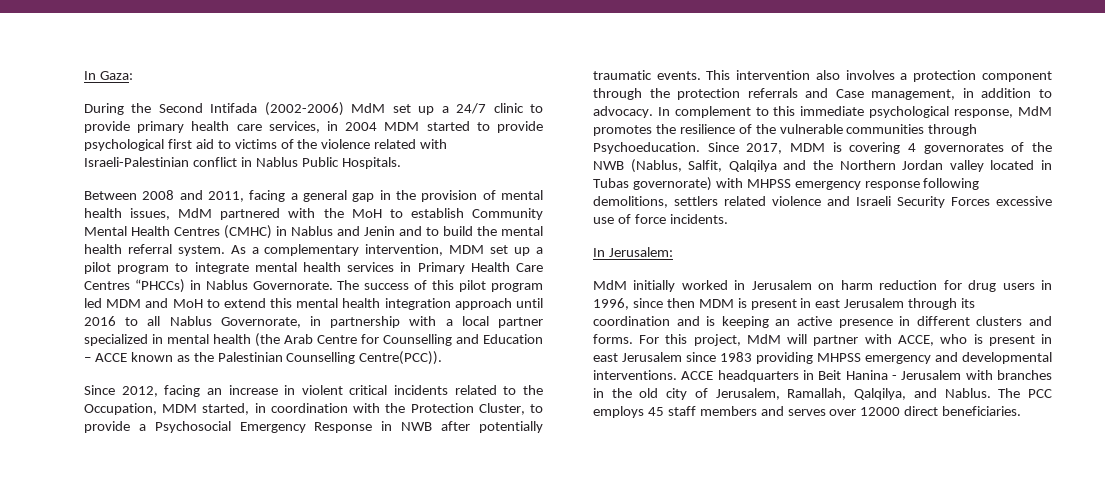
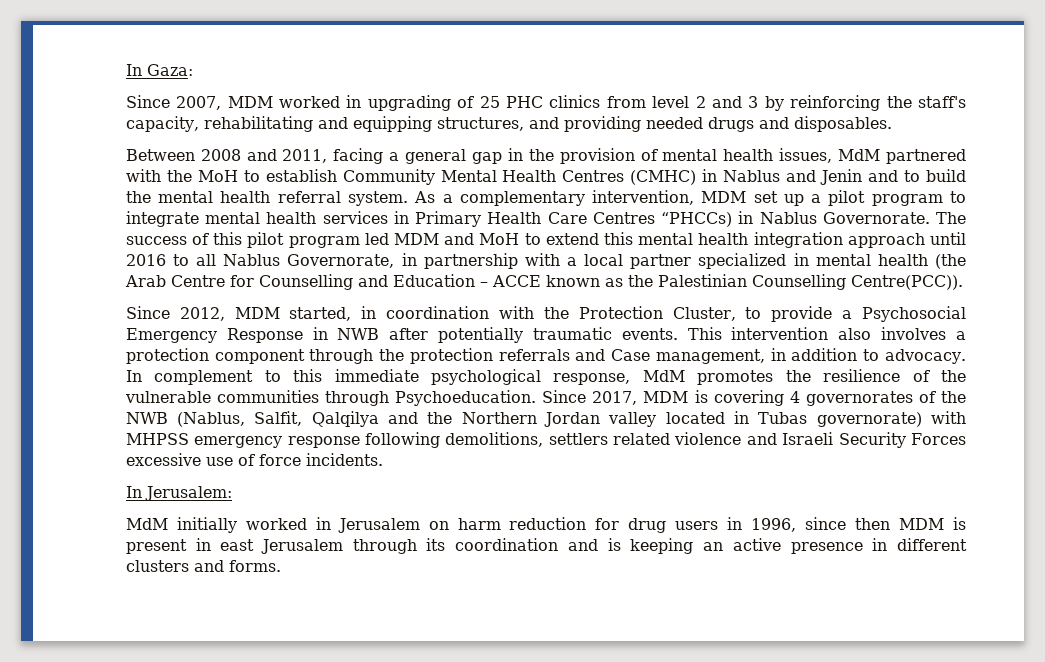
[83,102,543,116] [83,121,543,133] [83,139,448,151] [83,157,401,169] During the Second Intifada (2002-2006) MdM set up a 24/7 clinic to provide primary health care services, in 2004 MDM started to provide psychological first aid to victims of the violence related with Israeli-Palestinian conflict in Nablus Public Hospitals. -> [125,95,966,111] [125,116,892,132] Since 2007, MDM worked in upgrading of 25 PHC clinics from level 2 and 3 by reinforcing the staff's capacity, rehabilitating and equipping structures, and providing needed drugs and disposables.
[164,385,543,397] [83,403,157,415] facing an increase in violent critical incidents related to the Occupation, -> (225, 314) none
[639,334,1052,346] [592,352,1052,364] [592,370,1052,382] [592,388,1052,400] [592,406,1022,418] For this project, MdM will partner with ACCE, who is present in east Jerusalem since 1983 providing MHPSS emergency and developmental interventions. ACCE headquarters in Beit Hanina - Jerusalem with branches in the old city of Jerusalem, Ramallah, Qalqilya, and Nablus. The PCC employs 45 staff members and serves over 12000 direct beneficiaries. -> (281, 566) none

